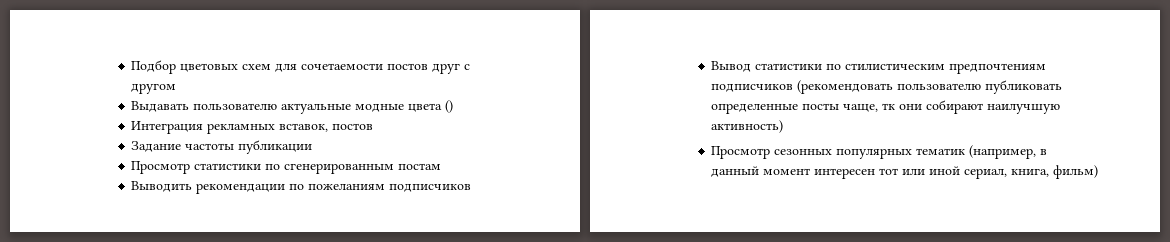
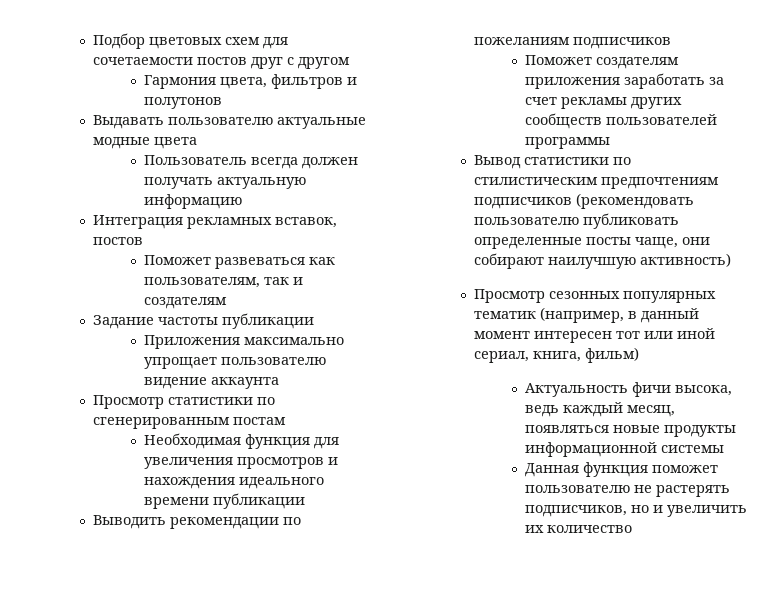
(177, 88) none -> [143,74,357,89] [143,97,222,109] // Гармония цвета, фильтров и полутонов
[445,100,454,113] [131,121,374,134] [131,140,313,154] () // Интеграция рекламных вставок, постов // Задание частоты публикации -> [143,155,358,169] [143,177,306,189] [143,194,242,209] [93,215,338,229] [93,237,144,245] [143,255,335,269] [143,277,303,288] [143,297,227,309] [93,313,315,329] [143,335,344,349] [143,357,326,369] [143,377,279,389] // Пользователь всегда должен получать актуальную информацию // Интеграция рекламных вставок, постов // Поможет развеваться как пользователям, так и создателям // Задание частоты публикации // Приложения максимально упрощает пользователю видение аккаунта
(442, 166) none -> [143,433,339,449] [143,457,338,469] [143,477,324,489] [143,493,305,509] // Необходимая функция для увеличения просмотров и нахождения идеального времени публикации
(472, 188) none -> [524,55,679,69] [524,73,724,89] [524,97,682,109] [524,113,717,129] [524,137,610,149] // Поможет создателям приложения заработать за счет рекламы других сообществ пользователей программы
[882,103,896,110] тк -> (679, 243) none
(1099, 172) none -> [524,382,732,397] [524,402,675,417] [524,425,736,437] [524,442,724,457] [524,462,718,477] [524,485,730,497] [524,505,747,517] [524,525,632,533] // Актуальность фичи высока, ведь каждый месяц, появляться новые продукты информационной системы // Данная функция поможет пользователю не растерять подписчиков, но и увеличить их количество

